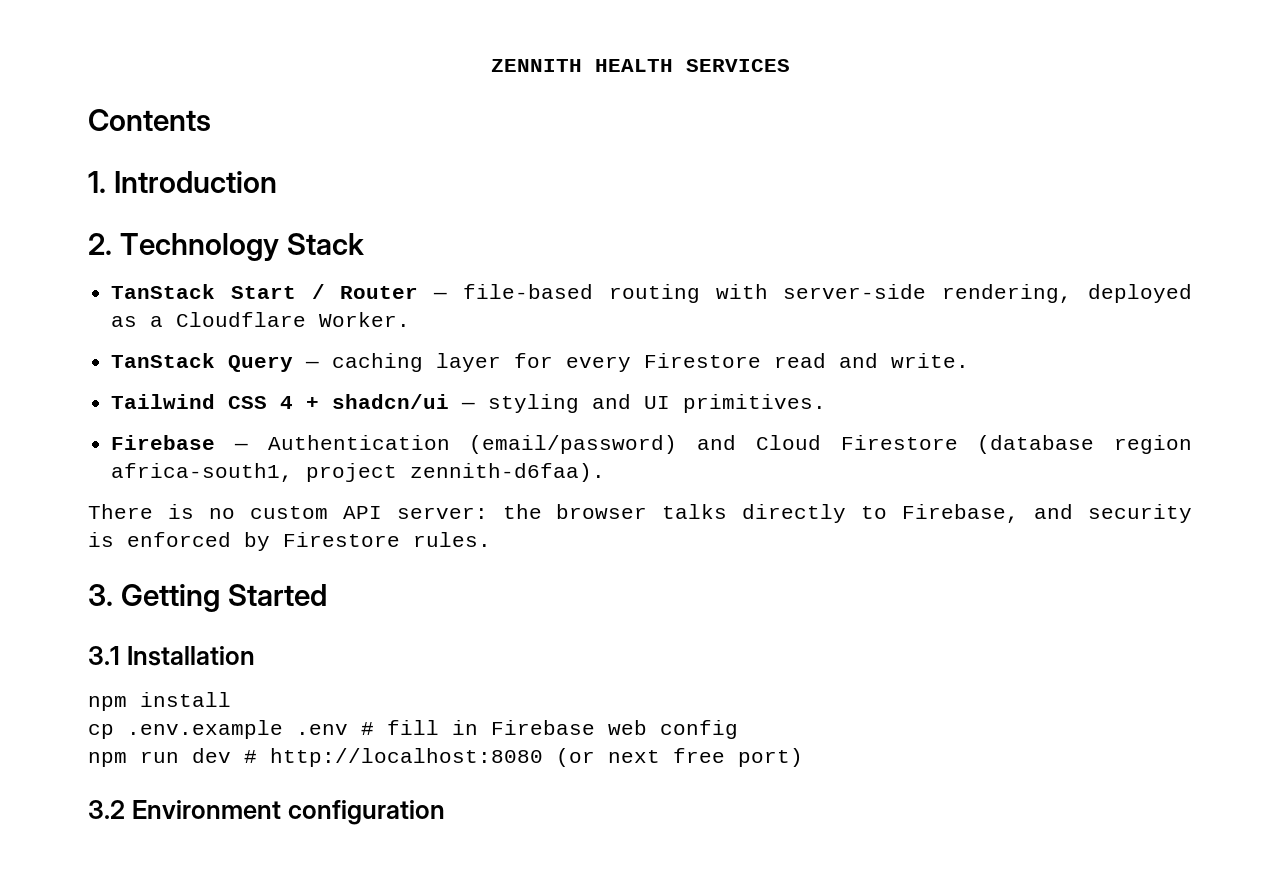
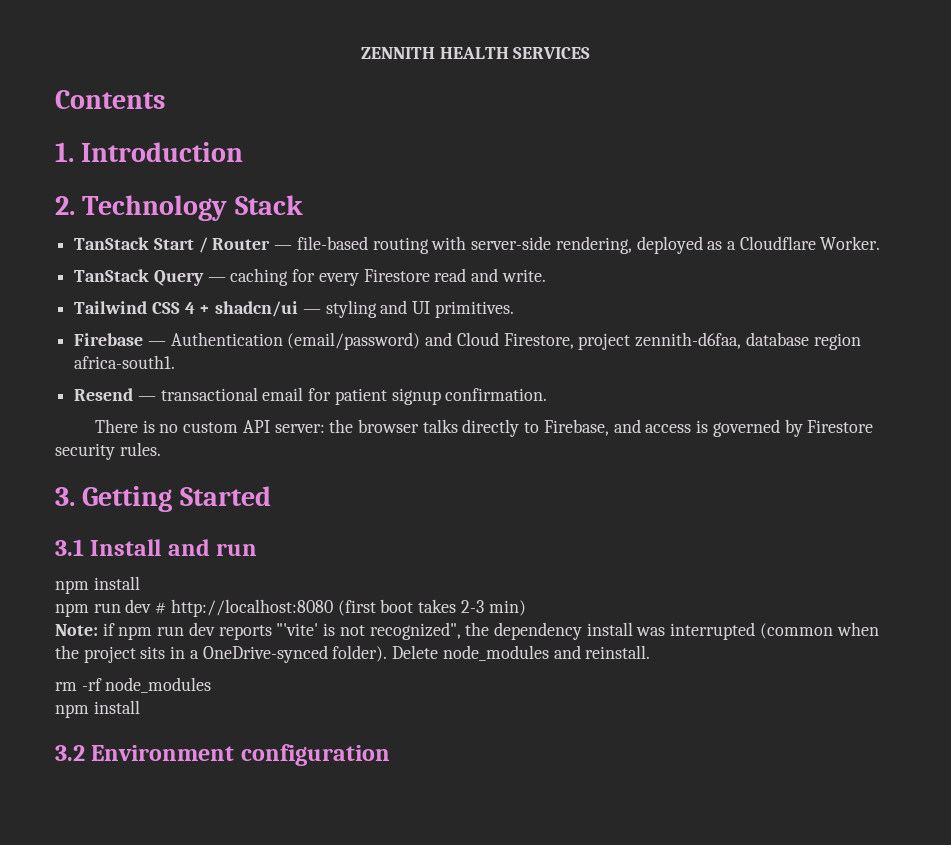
[436,353,502,372] layer -> (289, 277) none
[840,435,1192,454] [111,463,606,482] Firestore (database region africa-south1, project zennith-d6faa). -> [503,332,861,350] [74,355,176,369] [74,387,548,405] Firestore, project zennith-d6faa, database region africa-south1. // Resend — transactional email for patient signup confirmation.
[1088,504,1192,523] [88,532,231,547] security is enforced -> [645,419,780,437] access is governed
(400, 539) none -> [55,443,115,460] security
[126,646,255,666] [88,692,231,711] [88,720,738,739] Installation // npm install // cp .env.example .env # fill in Firebase web config -> [90,539,258,556] [55,576,140,594] Install and run // npm install
[556,748,803,767] (or next free port) -> [337,599,526,616] [55,622,879,640] [55,645,651,663] [55,677,212,693] [55,700,140,718] (first boot takes 2-3 min) // Note: if npm run dev reports "'vite' is not recognized", the dependency install was interrupted (common when the project sits in a OneDrive-synced folder). Delete node_modules and reinstall. // rm -rf node_modules // npm install

